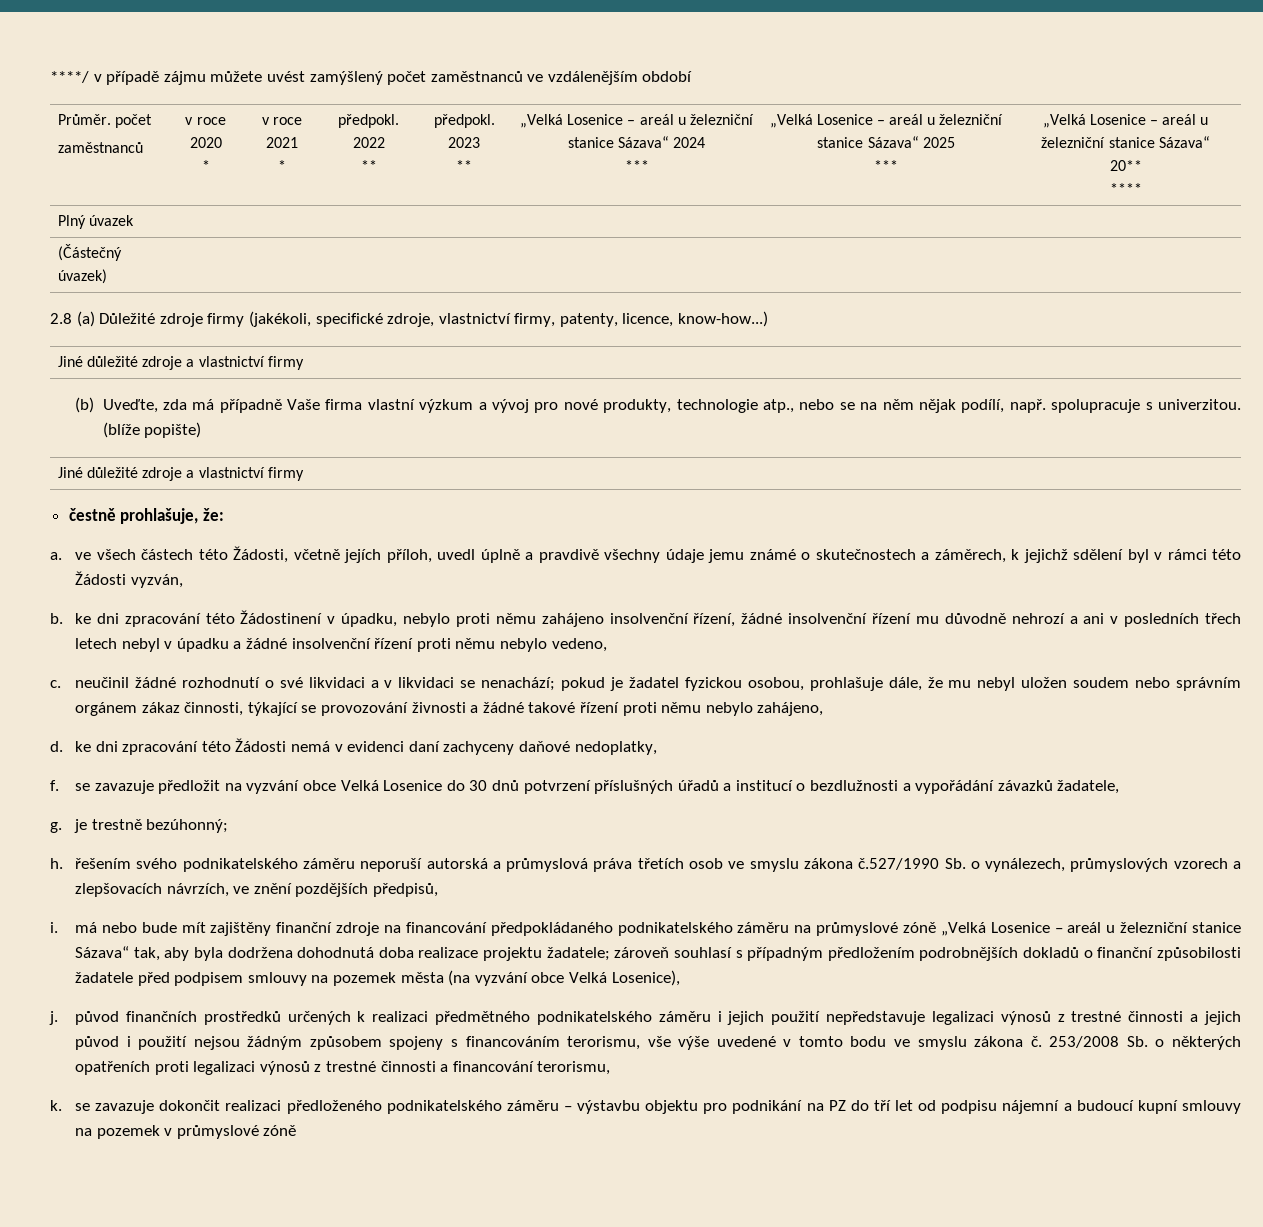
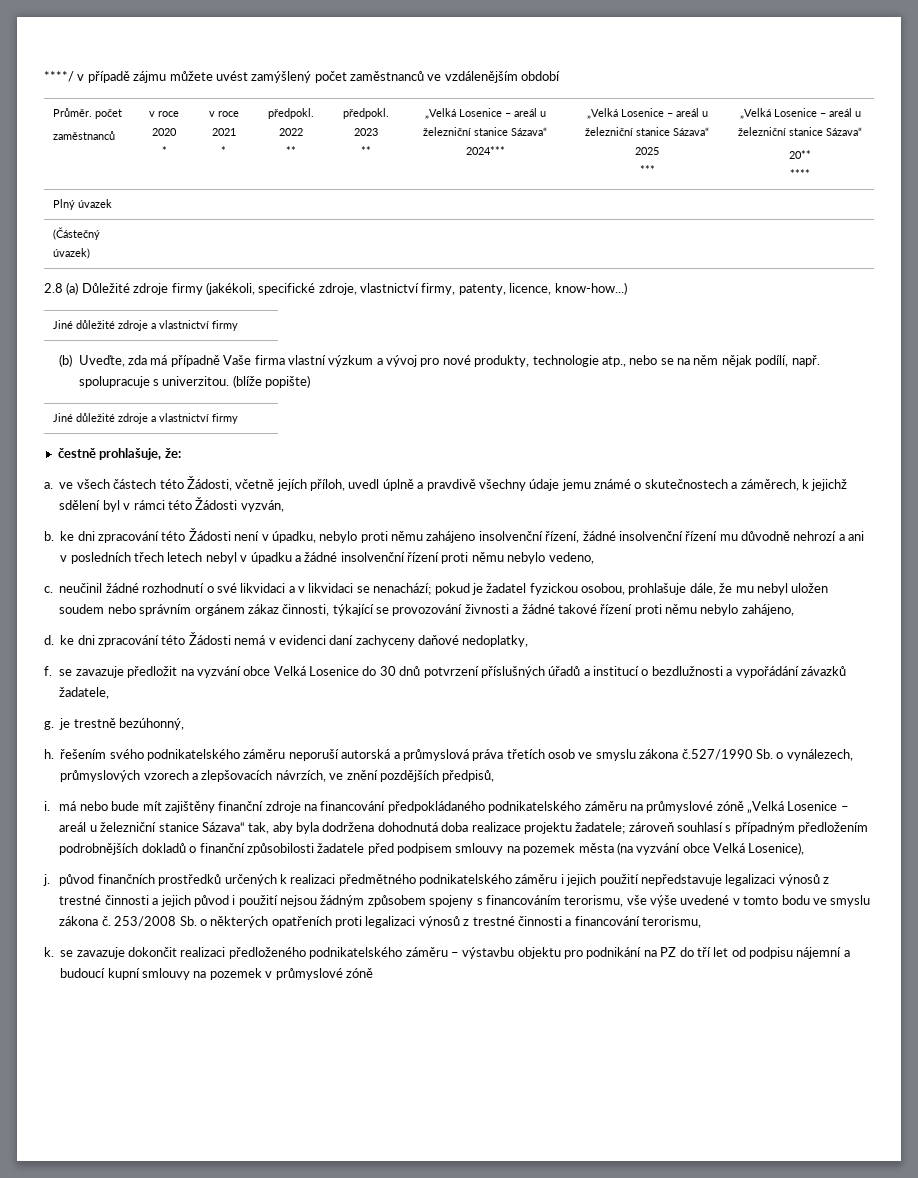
[673,137,706,148] [624,160,649,171] 2024 // *** -> [465,146,505,155] 2024***
[240,610,323,624] Žádostinení -> [188,528,260,541] Žádosti není
[146,819,229,833] bezúhonný; -> [119,718,184,730] bezúhonný,

